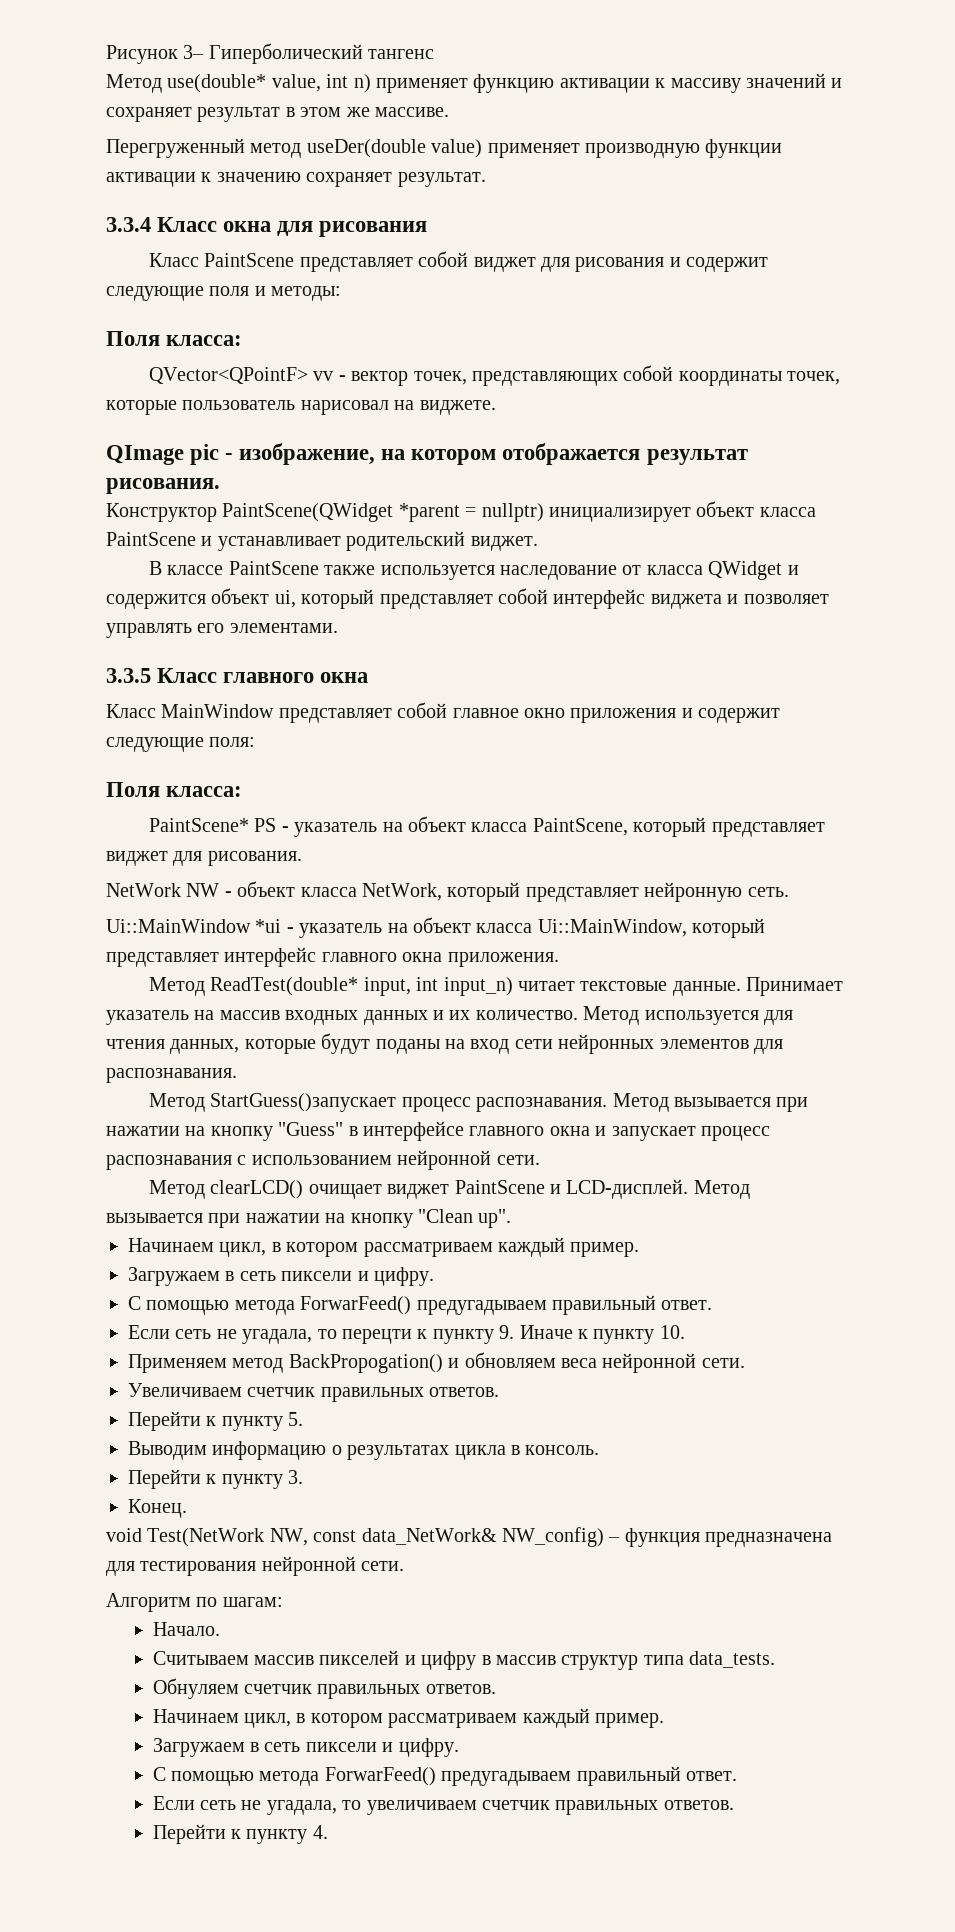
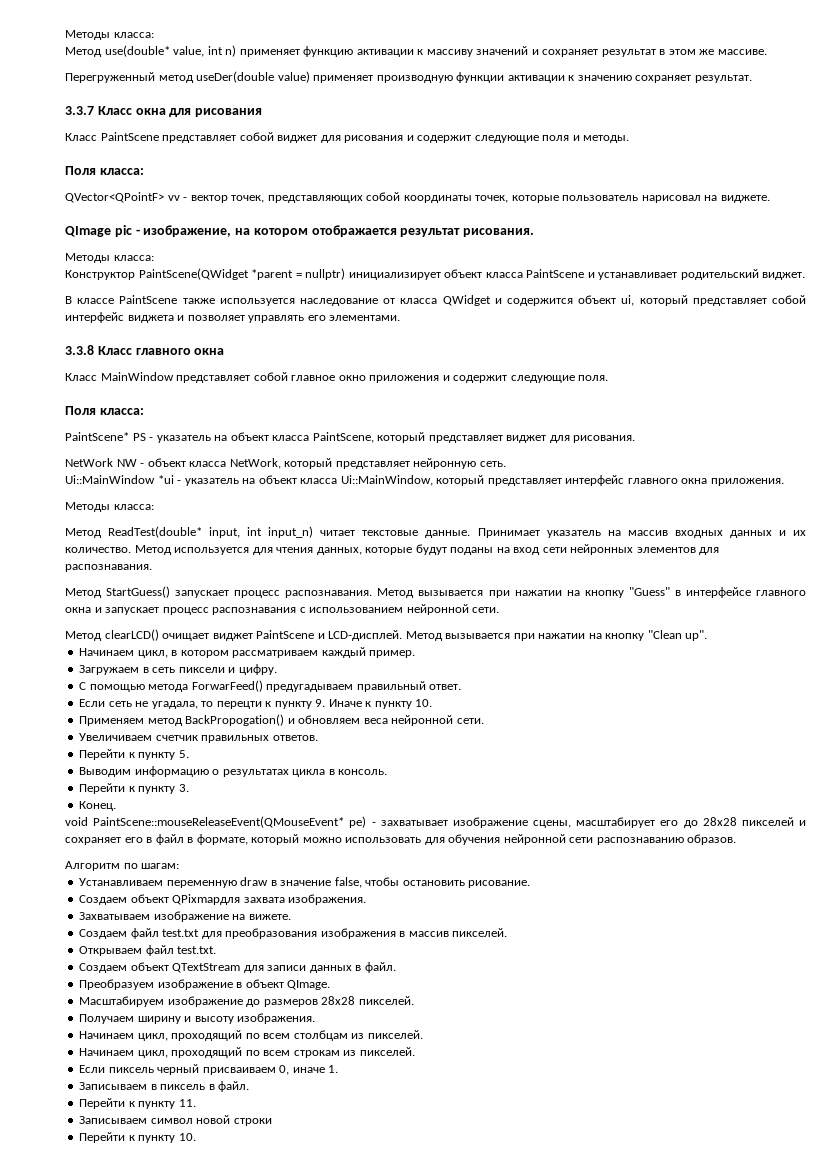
[106,43,435,64] Рисунок 3– Гиперболический тангенс -> [65,30,154,40] Методы класса:
[106,217,151,232] 3.3.4 -> [65,106,94,115] 3.3.7
[271,286,342,301] методы: -> [583,135,630,143] методы.
(220, 486) none -> [65,253,154,263] // Методы класса:
[106,668,151,683] 3.3.5 -> [65,345,94,355] 3.3.8
[209,737,256,747] поля: -> [578,375,609,381] поля.
(559, 959) none -> [65,502,154,512] // Методы класса:
[210,1093,397,1112] StartGuess()запускает -> [106,586,230,598] StartGuess() запускает
[147,1527,833,1547] [106,1556,405,1576] [106,1593,283,1612] [152,1622,220,1636] [152,1650,776,1670] [152,1678,496,1699] [152,1708,664,1728] [152,1738,459,1757] [152,1766,737,1786] [152,1796,734,1815] [152,1824,328,1844] Test(NetWork NW, const data_NetWork& NW_config) – функция предназначена для тестирования нейронной сети. // Алгоритм по шагам: // Начало. // Считываем массив пикселей и цифру в массив структур типа data_tests. // Обнуляем счетчик правильных ответов. // Начинаем цикл, в котором рассматриваем каждый пример. // Загружаем в сеть пиксели и цифру. // С помощью метода ForwarFeed() предугадываем правильный ответ. // Если сеть не угадала, то увеличиваем счетчик правильных ответов. // Перейти к пункту 4. -> [93,816,806,828] [65,834,737,845] [65,861,180,871] [79,877,531,888] [79,894,367,905] [79,911,291,922] [79,928,508,939] [79,945,217,956] [79,962,396,973] [79,979,331,990] [79,996,414,1007] [79,1013,316,1024] [79,1030,423,1041] [79,1047,415,1058] [79,1064,339,1075] [79,1081,250,1092] [79,1098,196,1109] [79,1115,272,1126] [79,1132,196,1143] PaintScene::mouseReleaseEvent(QMouseEvent* pe) - захватывает изображение сцены, масштабирует его до 28x28 пикселей и сохраняет его в файл в формате, который можно использовать для обучения нейронной сети распознаванию образов. // Алгоритм по шагам: // Устанавливаем переменную draw в значение false, чтобы остановить рисование. // Создаем объект QPixmapдля захвата изображения. // Захватываем изображение на вижете. // Создаем файл test.txt для преобразования изображения в массив пикселей. // Открываем файл test.txt. // Создаем объект QTextStream для записи данных в файл. // Преобразуем изображение в объект QImage. // Масштабируем изображение до размеров 28x28 пикселей. // Получаем ширину и высоту изображения. // Начинаем цикл, проходящий по всем столбцам из пикселей. // Начинаем цикл, проходящий по всем строкам из пикселей. // Если пиксель черный присваиваем 0, иначе 1. // Записываем в пиксель в файл. // Перейти к пункту 11. // Записываем символ новой строки // Перейти к пункту 10.

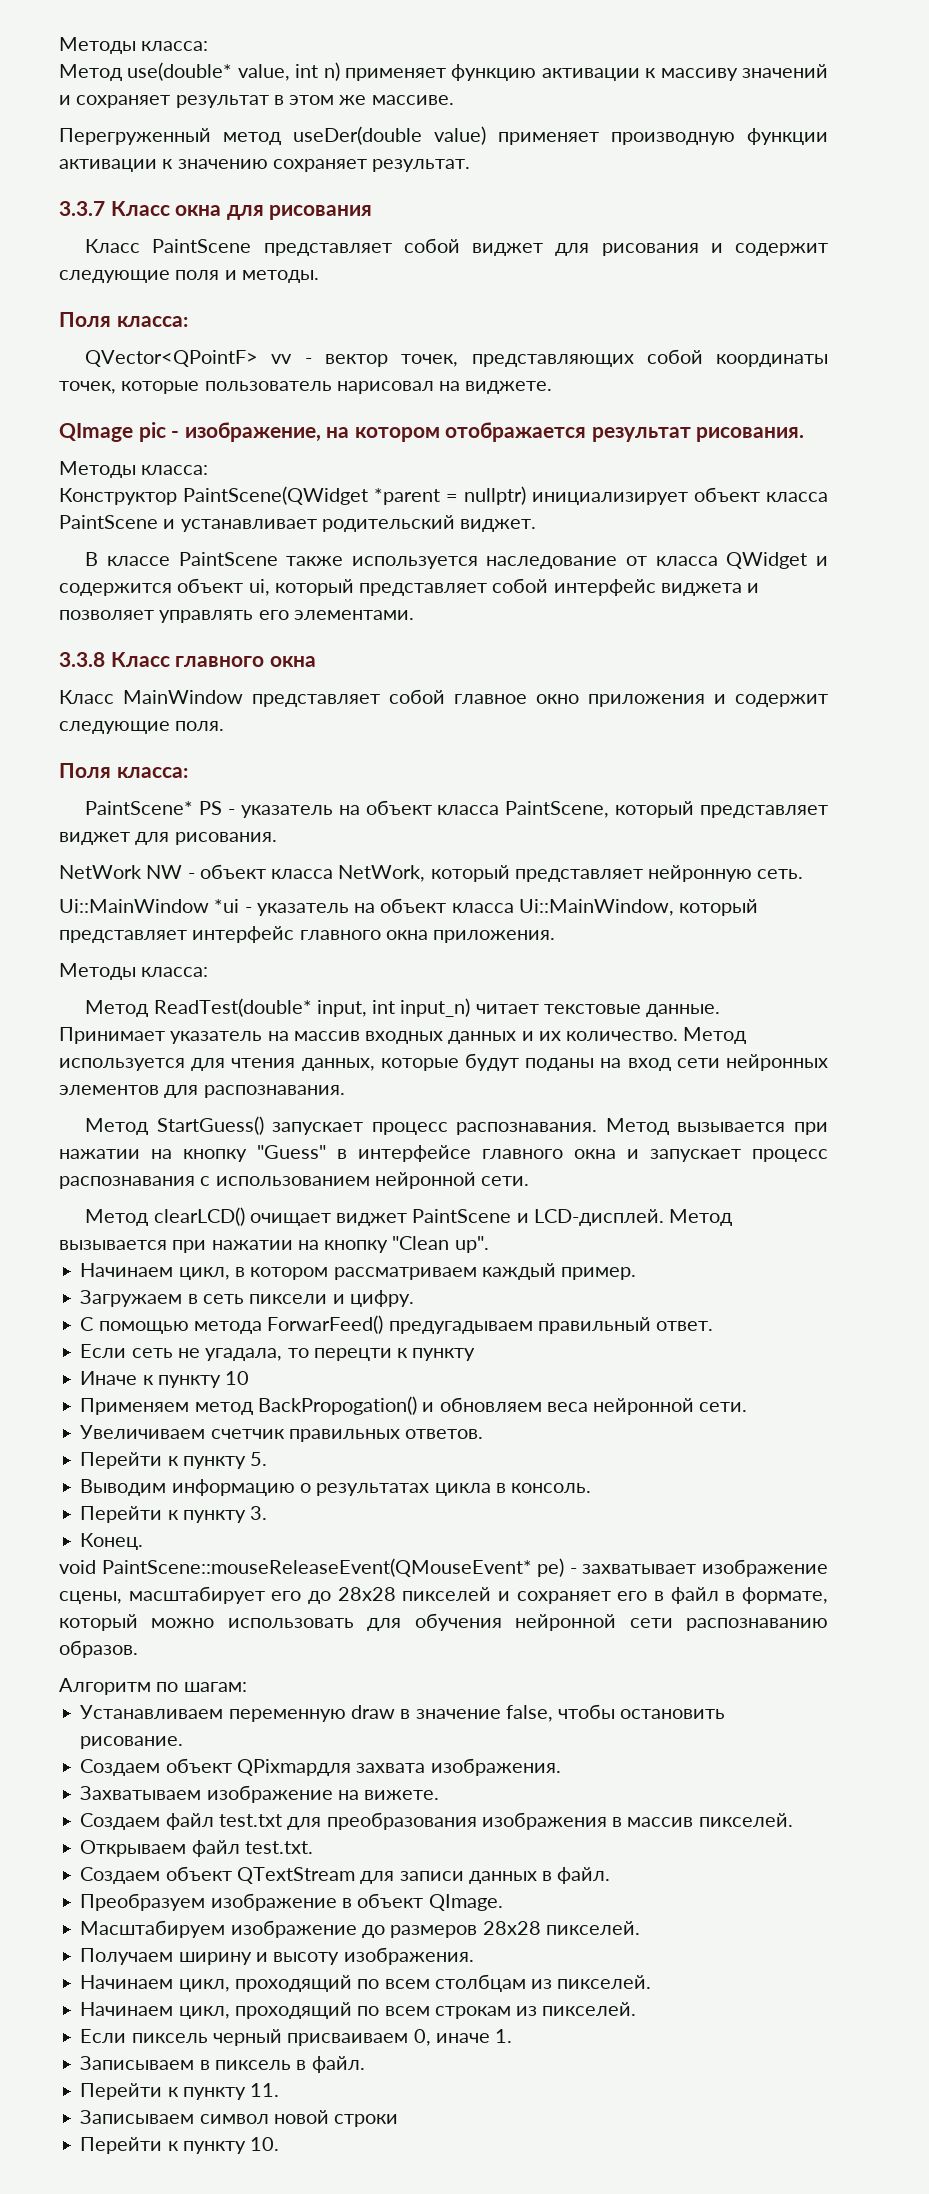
[315,699,326,707] 9. -> (476, 1354) //
[415,699,433,707] 10. -> [225,1371,250,1385] 10

